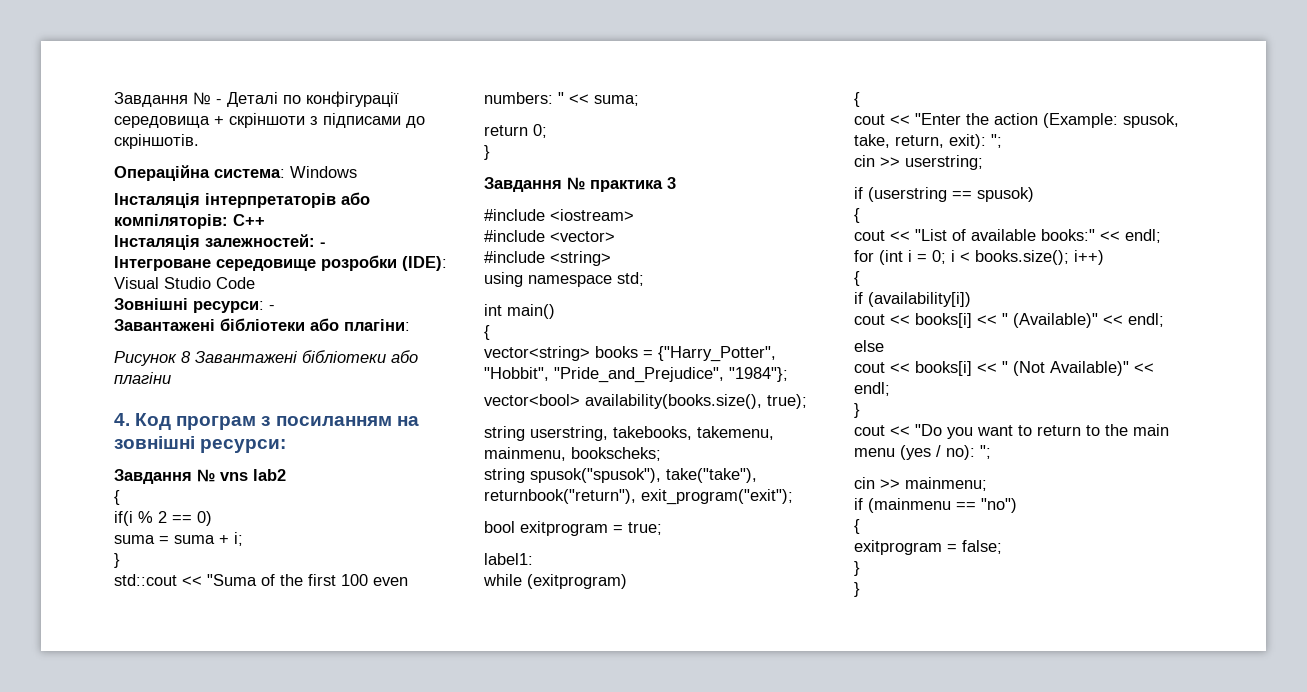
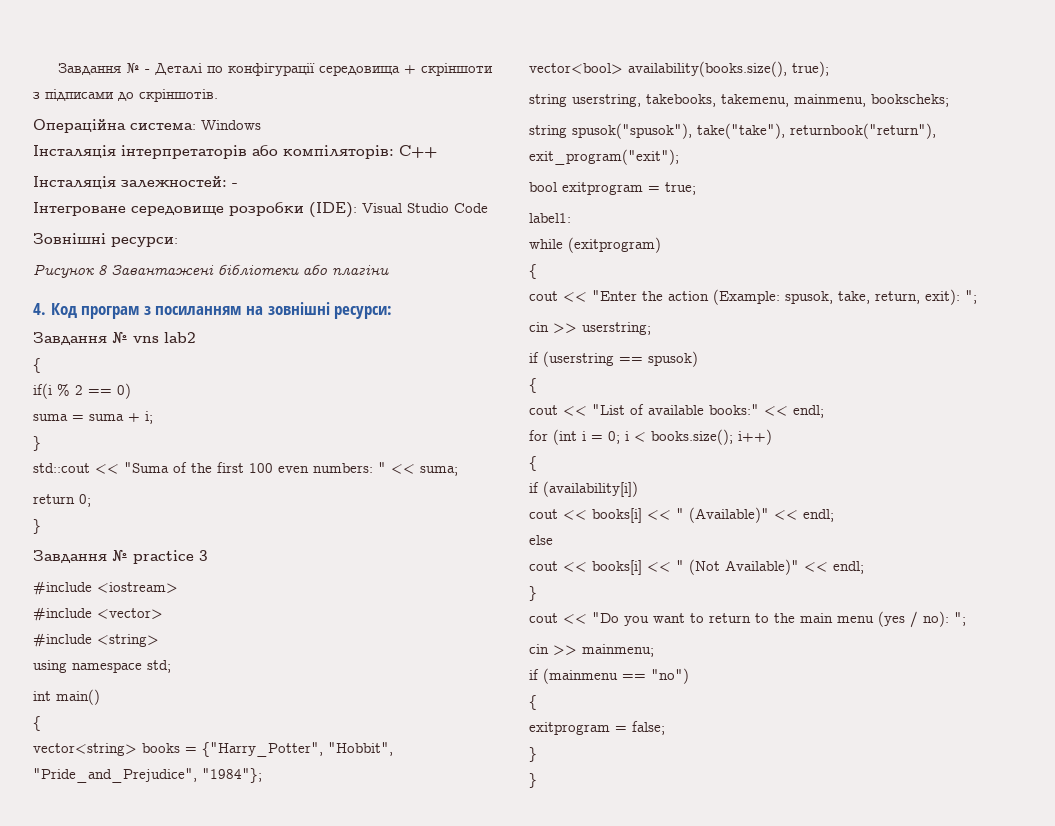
[269,305,275,310] [114,318,410,331] - // Завантажені бібліотеки або плагіни: -> (178, 241) none
[590,180,663,192] практика -> [133,550,194,564] practice

